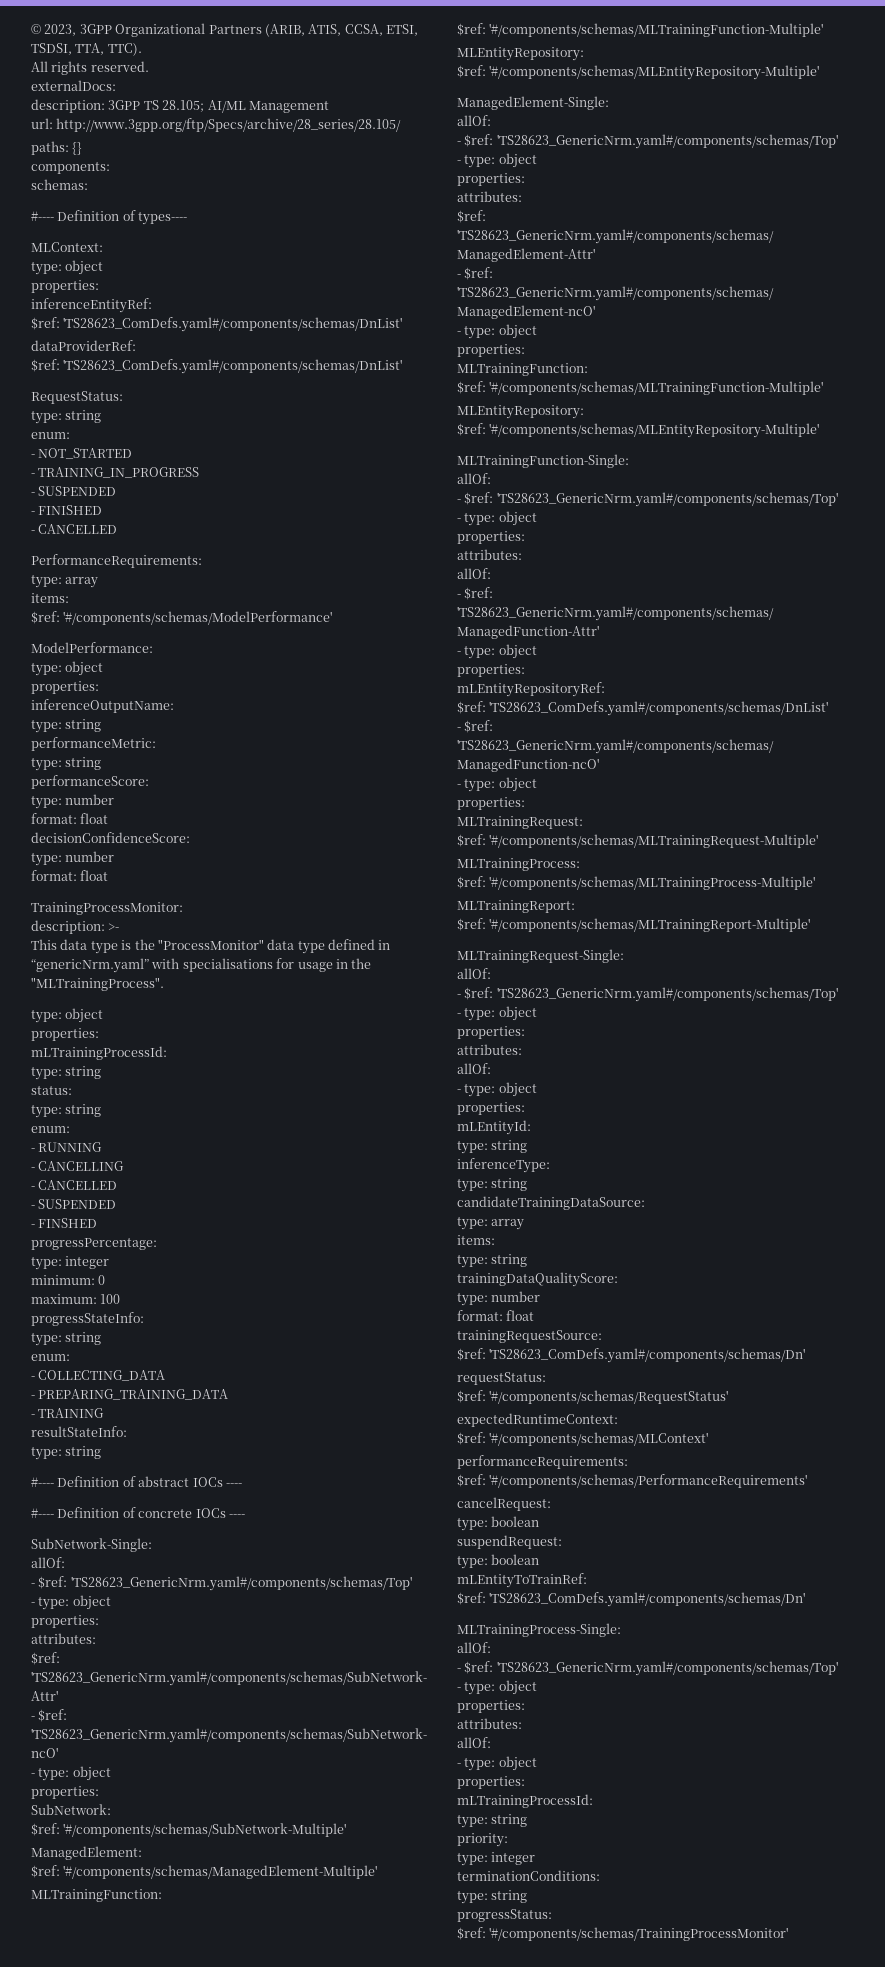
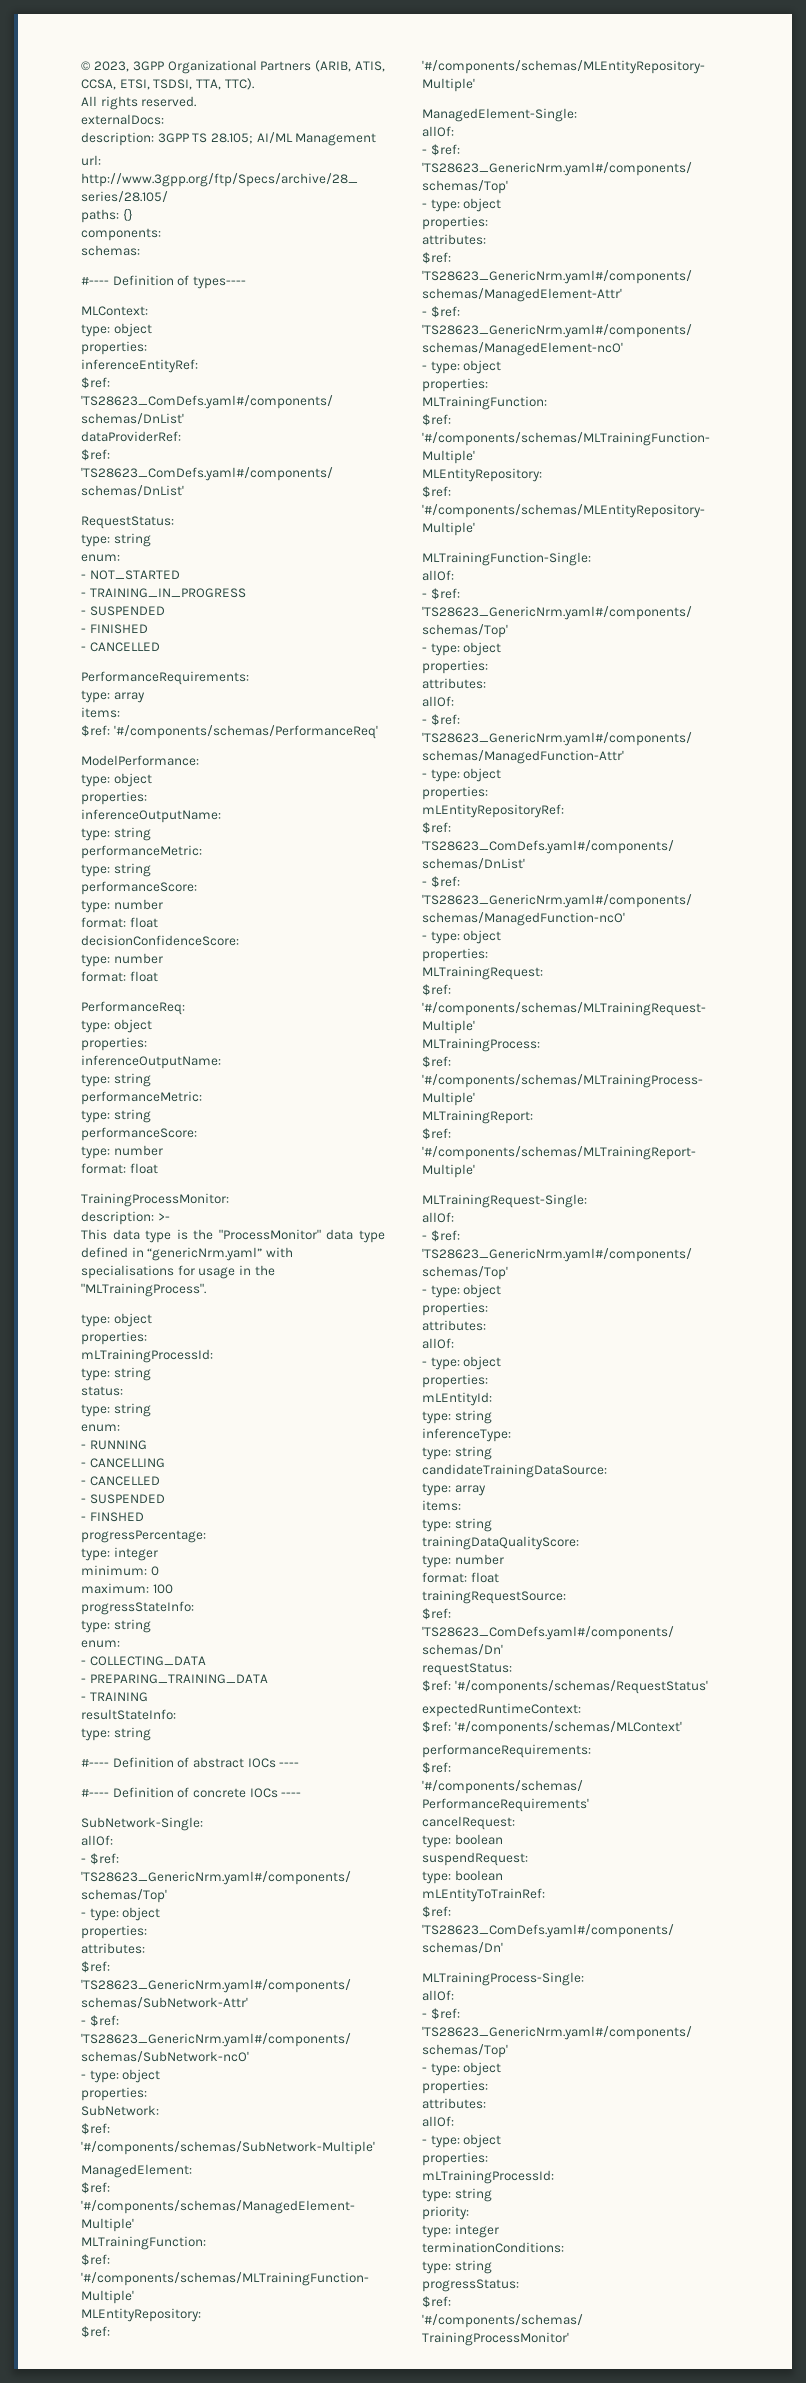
[63,611,333,625] '#/components/schemas/ModelPerformance' -> [113,725,378,739] '#/components/schemas/PerformanceReq'
(109, 875) none -> [81,1001,185,1015] [81,1019,152,1033] [81,1037,147,1051] [81,1055,221,1069] [81,1073,151,1087] [81,1091,202,1105] [81,1109,151,1123] [81,1127,197,1141] [81,1145,163,1159] [81,1163,158,1174] // PerformanceReq: // type: object // properties: // inferenceOutputName: // type: string // performanceMetric: // type: string // performanceScore: // type: number // format: float

